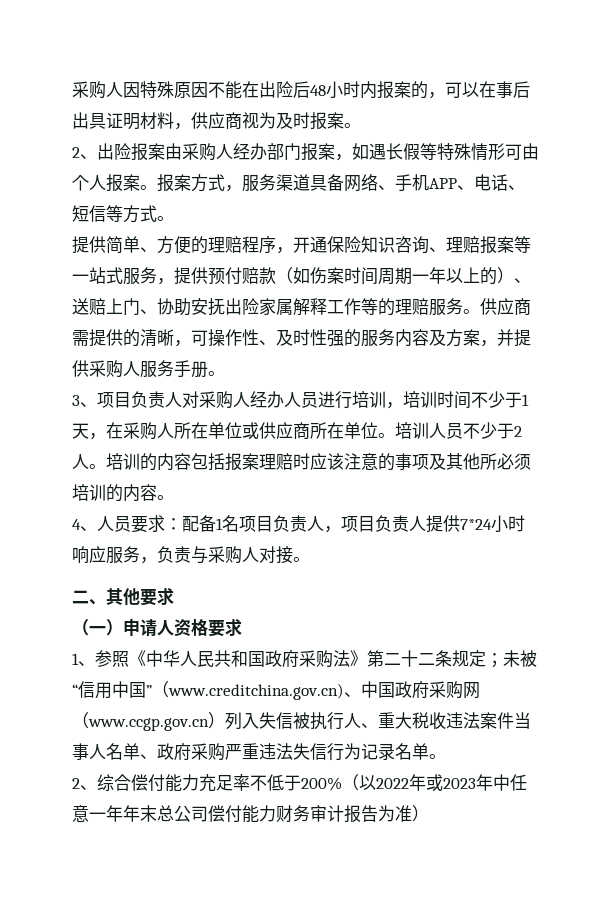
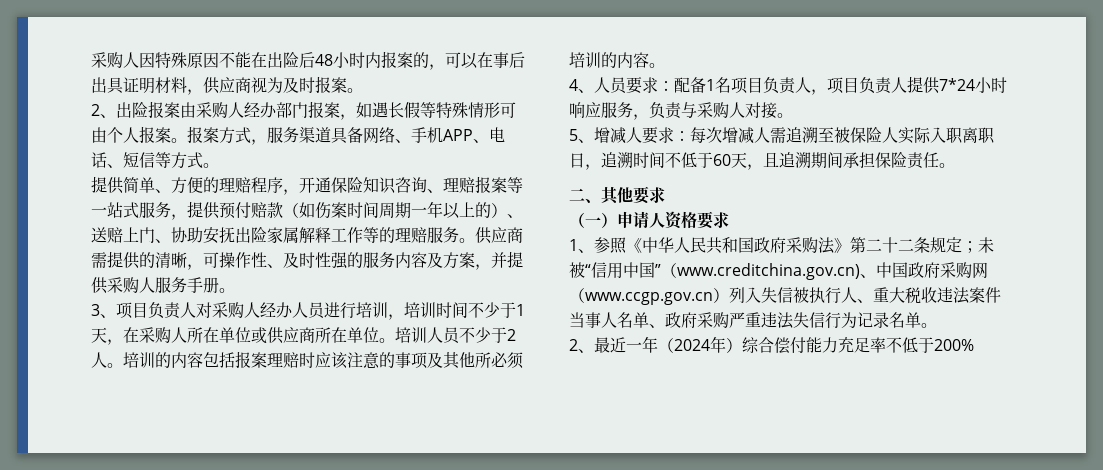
(310, 559) none -> [569,127,995,144] [569,152,955,170] // 5、增减人要求：每次增减人需追溯至被保险人实际入职离职日，追溯时间不低于60天，且追溯期间承担保险责任。
(97, 787) none -> [594,336,742,353] 最近一年（2024年）
[342,774,527,791] [72,805,429,823] （以2022年或2023年中任意一年年末总公司偿付能力财务审计报告为准） -> (974, 345) none

